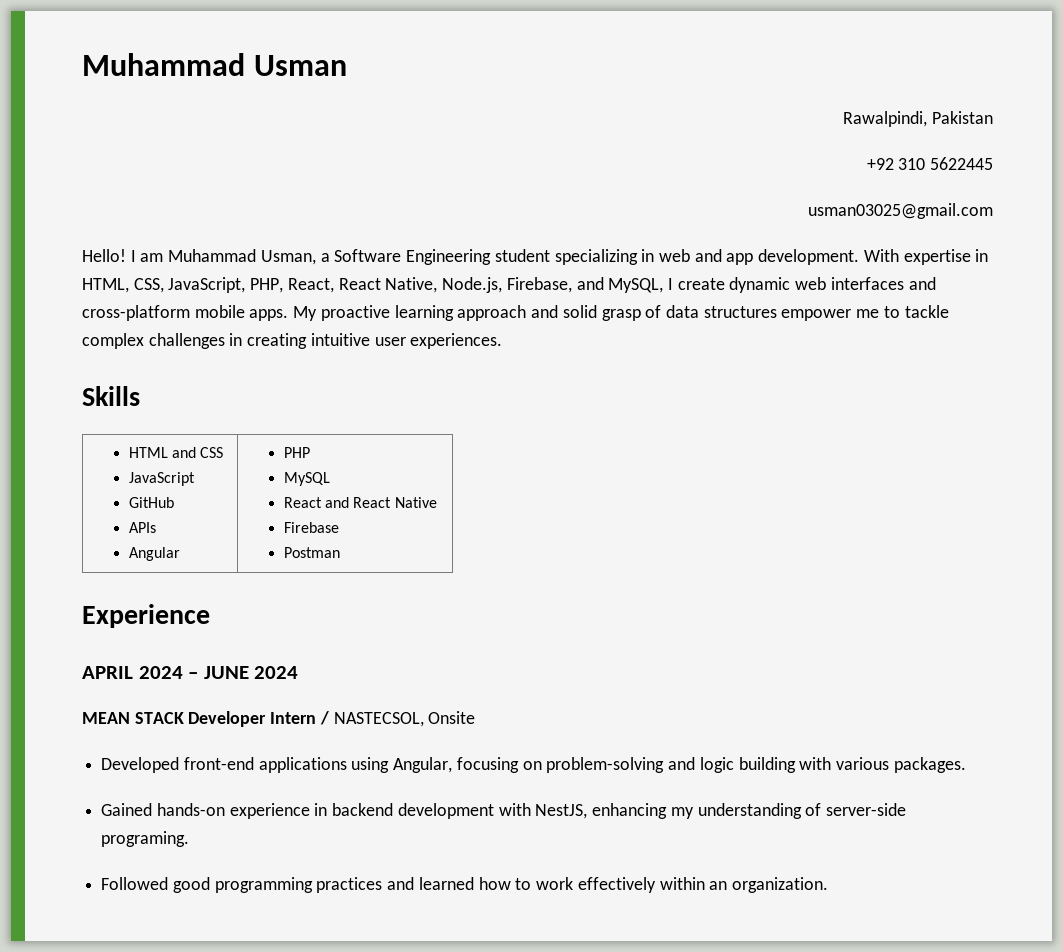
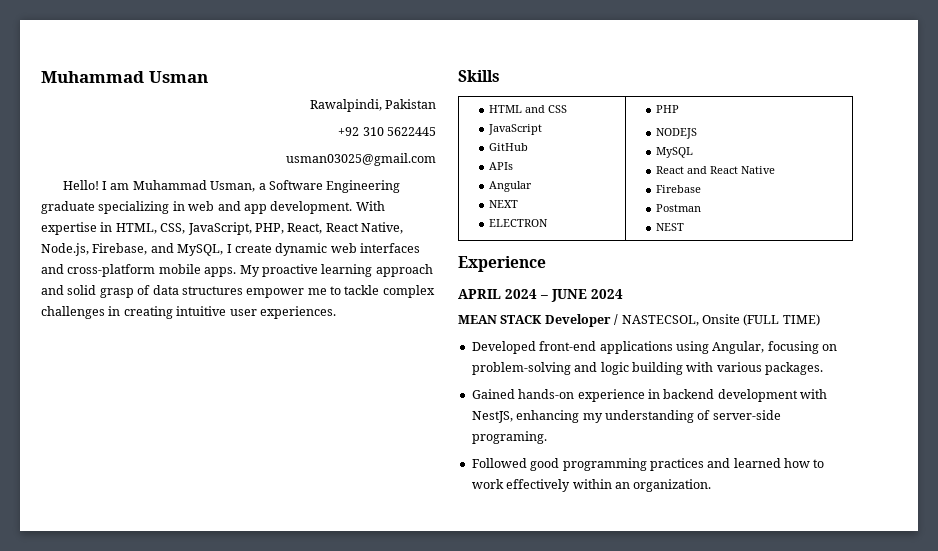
[494,249,550,262] student -> [41,201,95,214] graduate
(180, 554) none -> [488,200,518,208] [488,219,548,227] // NEXT // ELECTRON
(310, 452) none -> [655,128,697,139] // NODEJS
(340, 552) none -> [655,223,684,231] // NEST
[270,712,317,724] Intern -> (611, 320) none
(476, 717) none -> [743,314,820,326] (FULL TIME)

